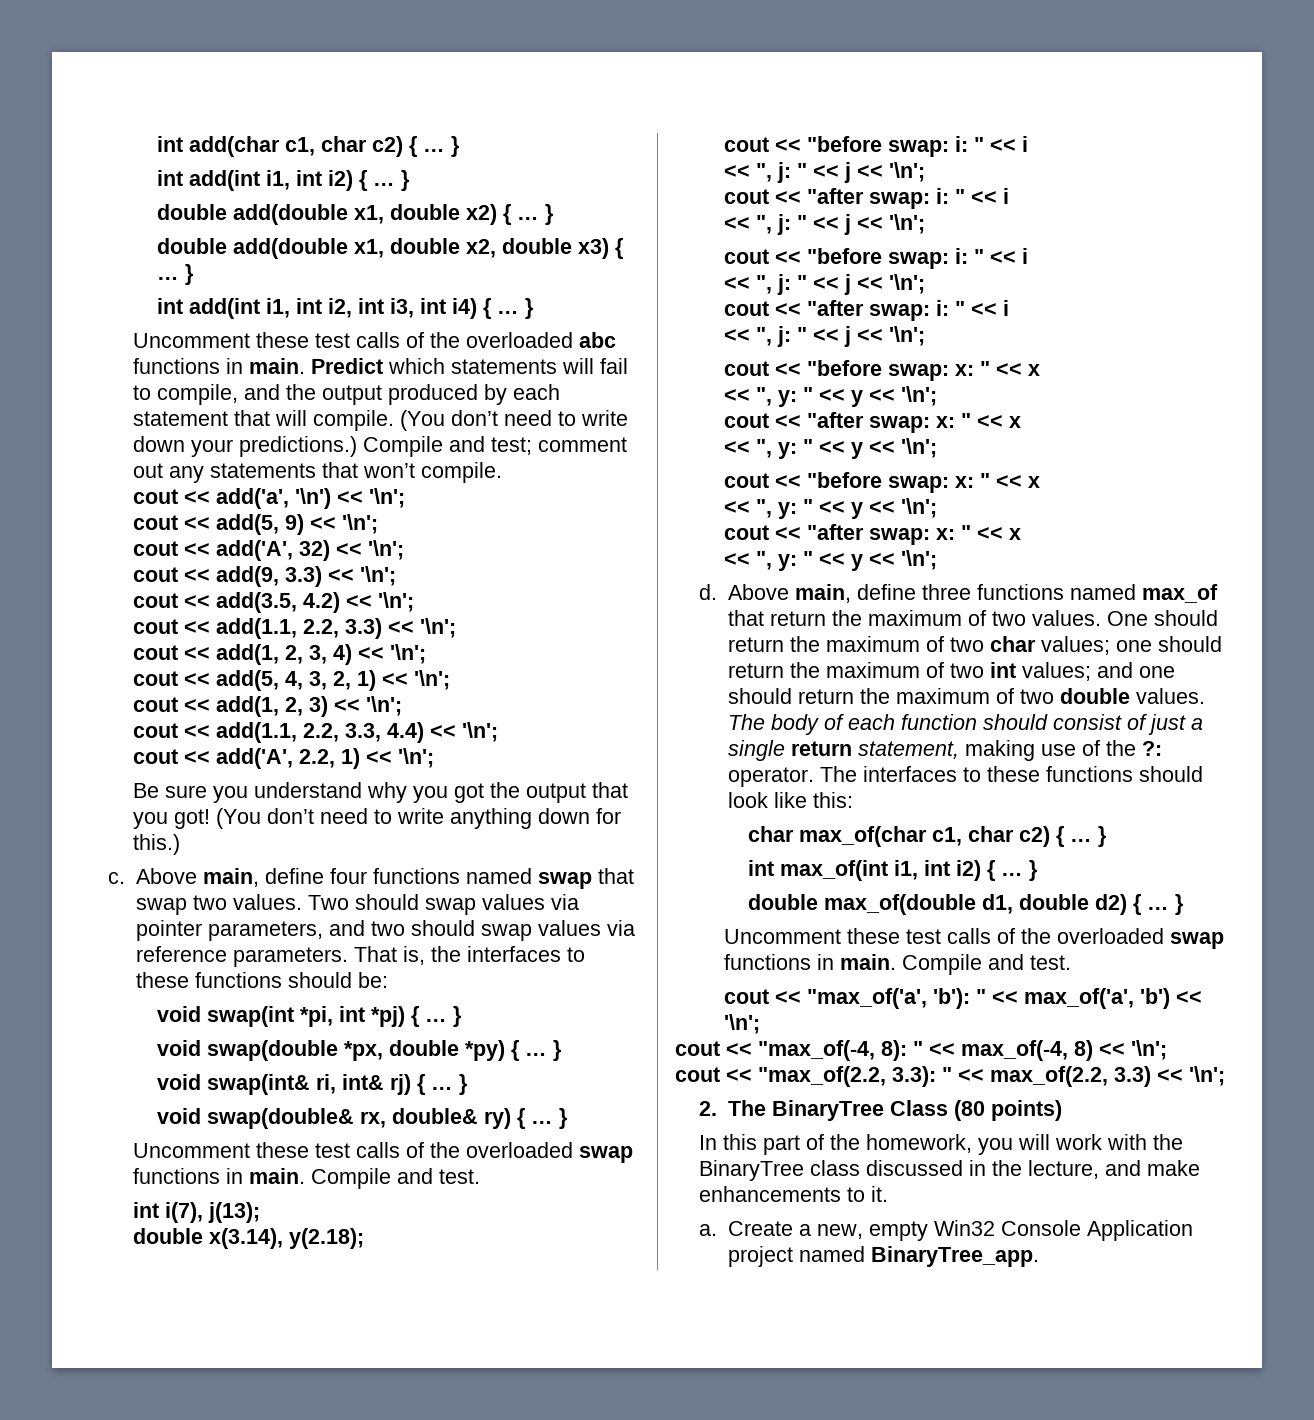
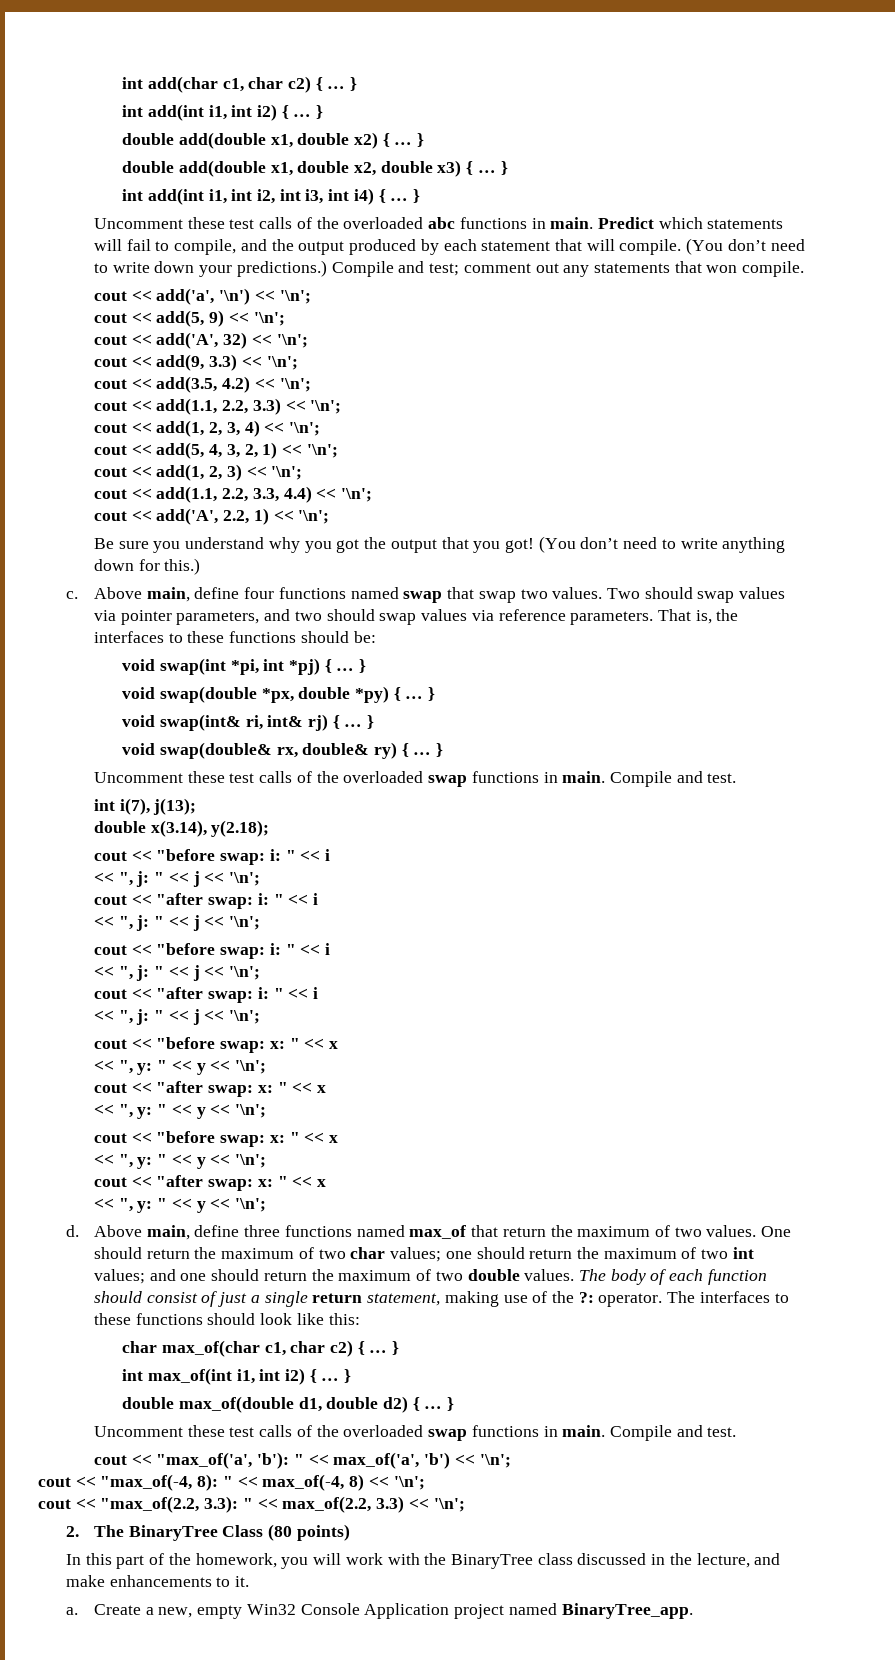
[362,463,415,478] won’t -> [706,265,738,273] won

